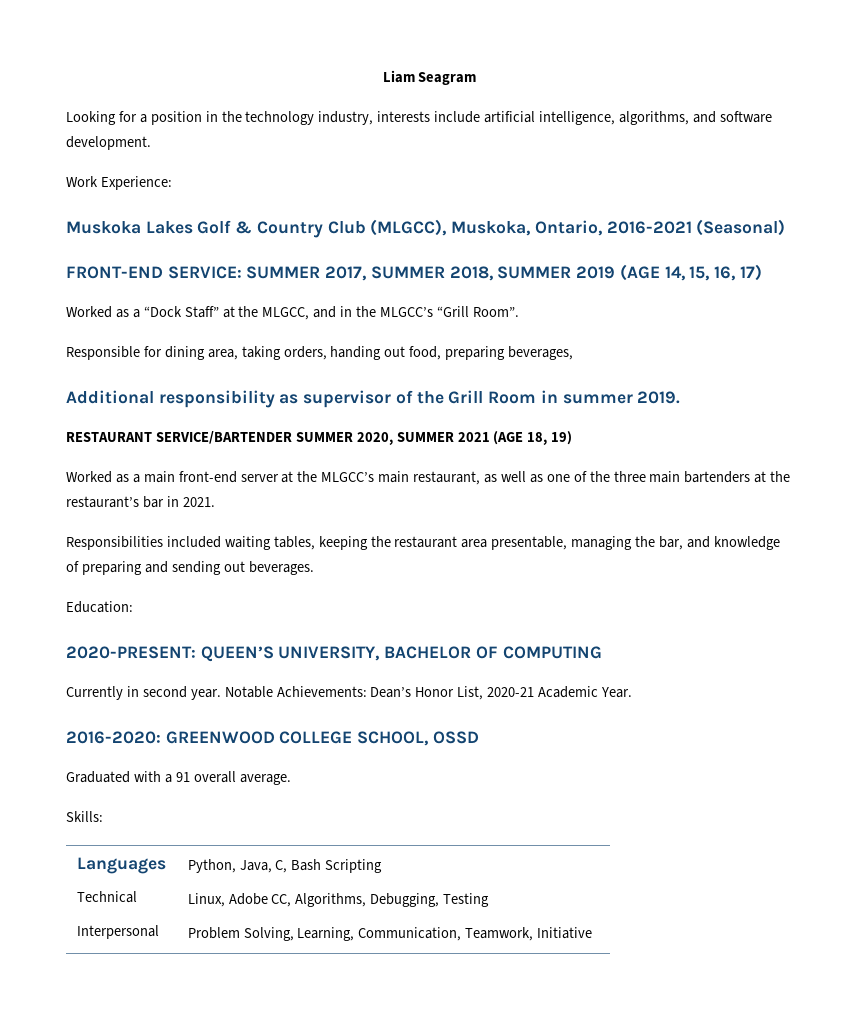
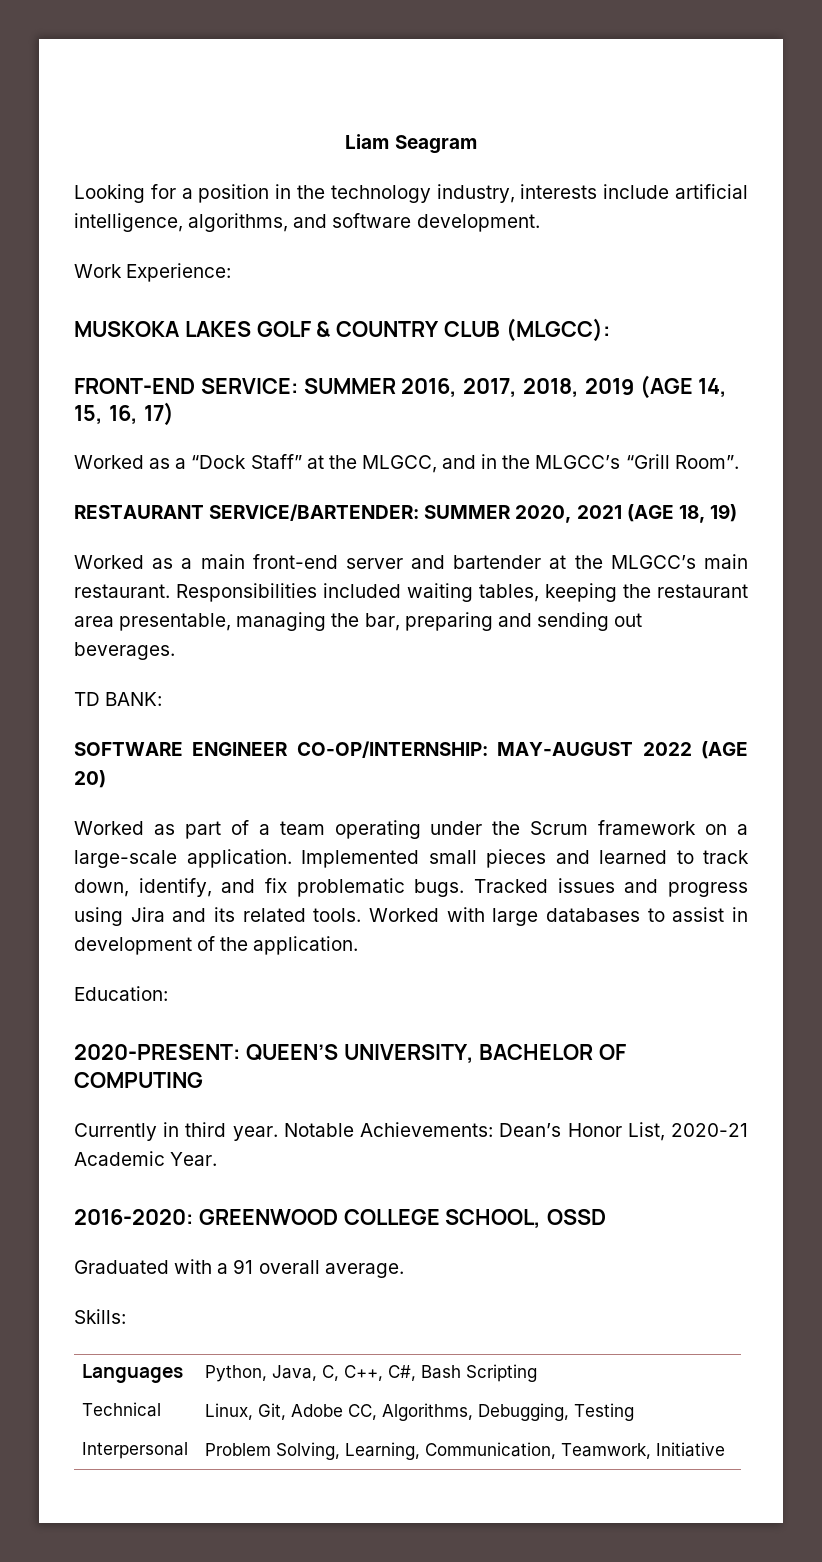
[66,219,786,238] Muskoka Lakes Golf & Country Club (MLGCC), Muskoka, Ontario, 2016-2021 (Seasonal) -> [74,318,610,342] MUSKOKA LAKES GOLF & COUNTRY CLUB (MLGCC):
[325,266,572,281] 2017, SUMMER 2018, SUMMER -> [401,378,580,397] 2016, 2017, 2018,
[66,346,574,360] [66,390,681,408] // Responsible for dining area, taking orders, handing out food, preparing beverages, // Additional responsibility as supervisor of the Grill Room in summer 2019. -> (739, 462) none
[155,431,292,444] SERVICE/BARTENDER -> [209,504,420,521] SERVICE/BARTENDER:
[396,432,454,442] SUMMER -> (572, 514) none
(279, 478) none -> [411,555,542,569] and bartender
[413,471,791,485] [66,496,215,508] restaurant, as well as one of the three main bartenders at the restaurant’s bar in 2021. // -> [74,584,170,598] restaurant.
[686,536,780,550] [66,561,79,572] and knowledge of -> (400, 622) none
(314, 568) none -> [74,692,163,706] [74,741,748,759] [74,770,106,788] [74,820,748,839] [74,849,749,868] [74,878,748,897] [74,907,748,926] [74,936,359,955] // TD BANK: // SOFTWARE ENGINEER CO-OP/INTERNSHIP: MAY-AUGUST 2022 (AGE 20) // Worked as part of a team operating under the Scrum framework on a large-scale application. Implemented small pieces and learned to track down, identify, and fix problematic bugs. Tracked issues and progress using Jira and its related tools. Worked with large databases to assist in development of the application.
[142,686,187,698] second -> [185,1122,227,1137] third
(288, 866) none -> [344,1365,417,1381] C++, C#,
(225, 900) none -> [258,1403,287,1420] Git,

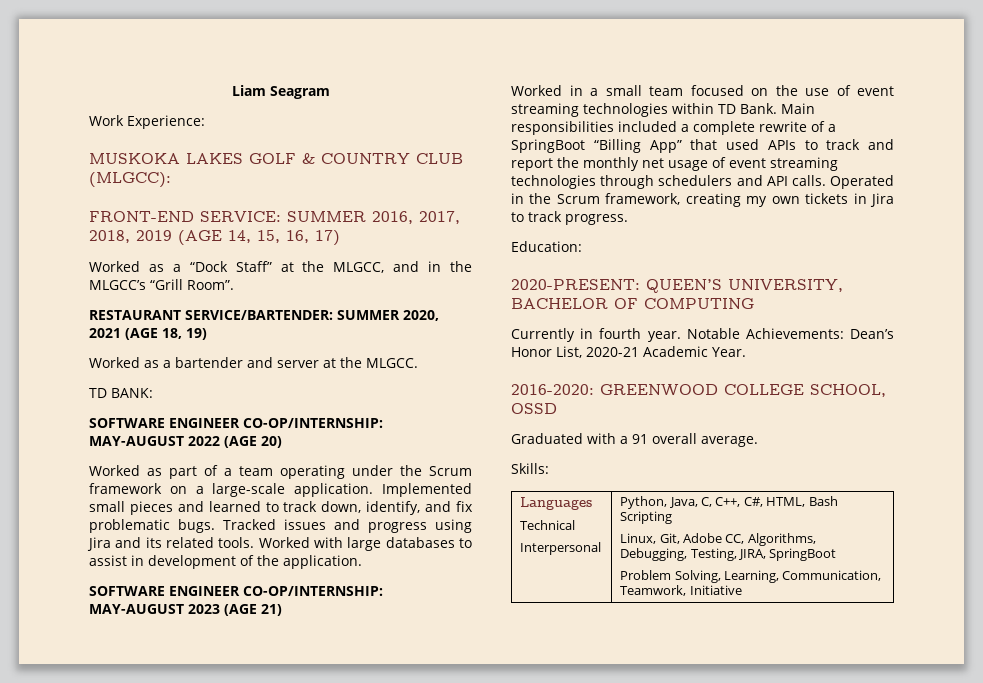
[74,184,748,203] [74,213,540,232] // Looking for a position in the technology industry, interests include artificial intelligence, algorithms, and software development. -> (330, 92) none
[200,554,748,569] [74,583,748,602] [74,612,643,631] [74,642,175,660] main front-end server and bartender at the MLGCC’s main restaurant. Responsibilities included waiting tables, keeping the restaurant area presentable, managing the bar, preparing and sending out beverages. -> [175,357,418,368] bartender and server at the MLGCC.
(359, 945) none -> [89,586,383,596] [89,604,282,616] [511,85,894,96] [511,103,815,117] [511,121,836,135] [511,139,894,153] [511,157,838,171] [511,175,894,189] [511,193,894,207] [511,211,628,225] // SOFTWARE ENGINEER CO-OP/INTERNSHIP: MAY-AUGUST 2023 (AGE 21) // Worked in a small team focused on the use of event streaming technologies within TD Bank. Main responsibilities included a complete rewrite of a SpringBoot “Billing App” that used APIs to track and report the monthly net usage of event streaming technologies through schedulers and API calls. Operated in the Scrum framework, creating my own tickets in Jira to track progress.
[185,1122,227,1137] third -> [599,328,642,339] fourth
(417, 1373) none -> [766,497,806,507] HTML,
[574,1403,635,1421] Testing -> [690,548,837,561] Testing, JIRA, SpringBoot

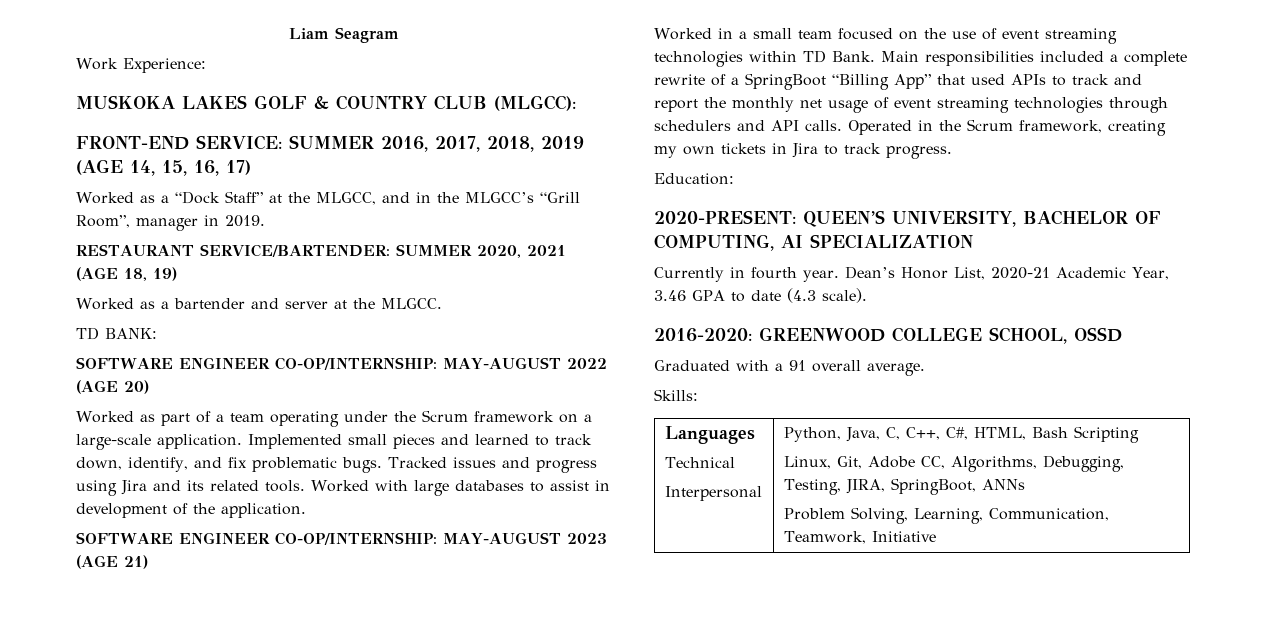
[187,280,234,290] Room”. -> [76,215,265,231] Room”, manager in 2019.
[644,298,754,309] COMPUTING -> [654,234,973,251] COMPUTING, AI SPECIALIZATION
[686,328,844,339] Notable Achievements: -> (839, 276) none
[712,347,746,357] Year. -> [1131,267,1169,280] [654,288,867,303] Year, 3.46 GPA to date (4.3 scale).
[769,548,837,561] SpringBoot -> [890,478,1025,495] SpringBoot, ANNs

